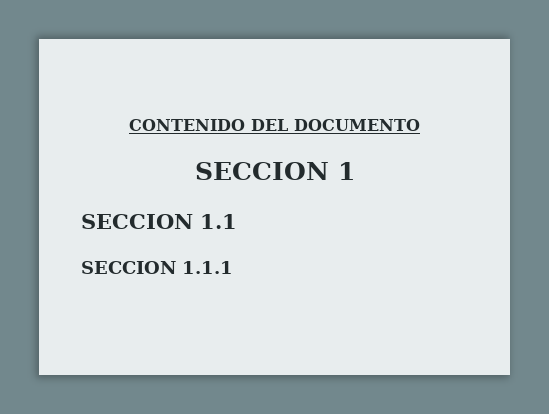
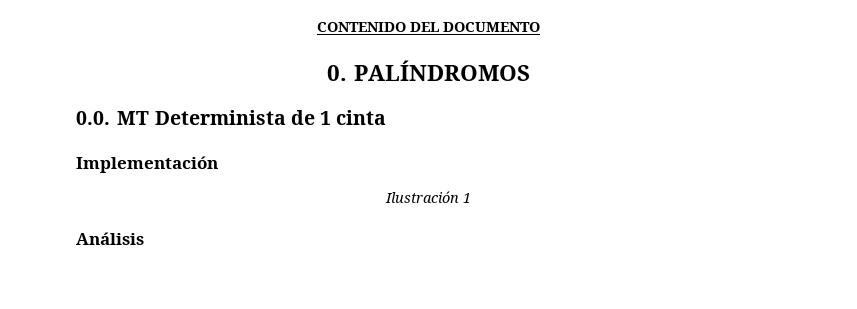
[194,162,355,180] [81,214,237,229] [81,261,233,274] SECCION 1 // SECCION 1.1 // SECCION 1.1.1 -> [327,60,530,81] [76,110,387,125] [76,156,218,173] [385,191,471,203] [76,232,144,245] 0. PALÍNDROMOS // 0.0. MT Determinista de 1 cinta // Implementación // Ilustración 1 // Análisis

